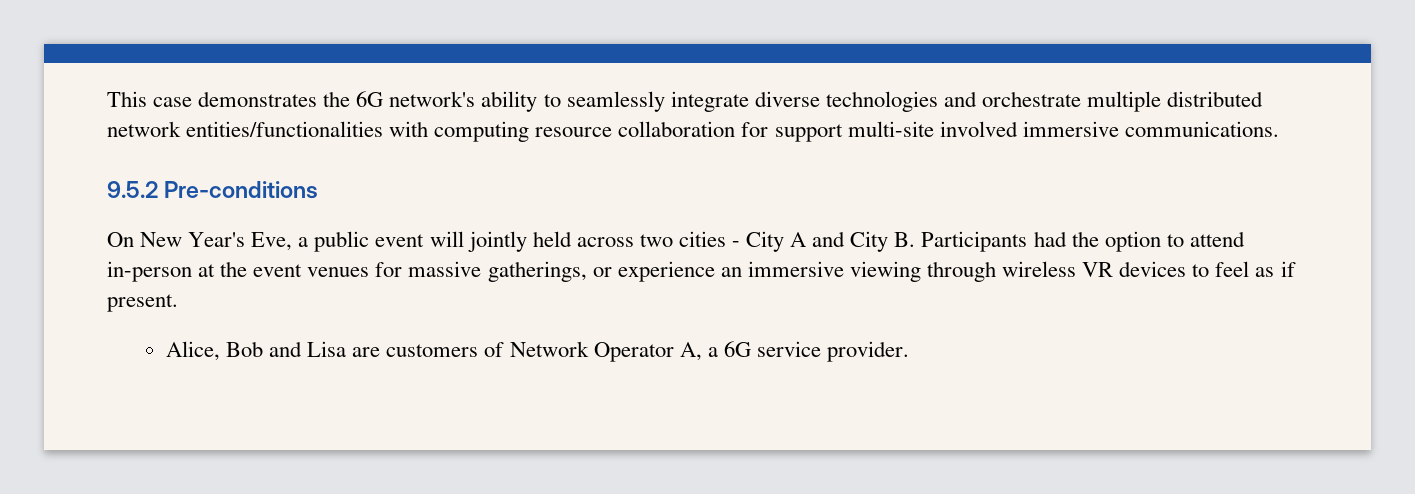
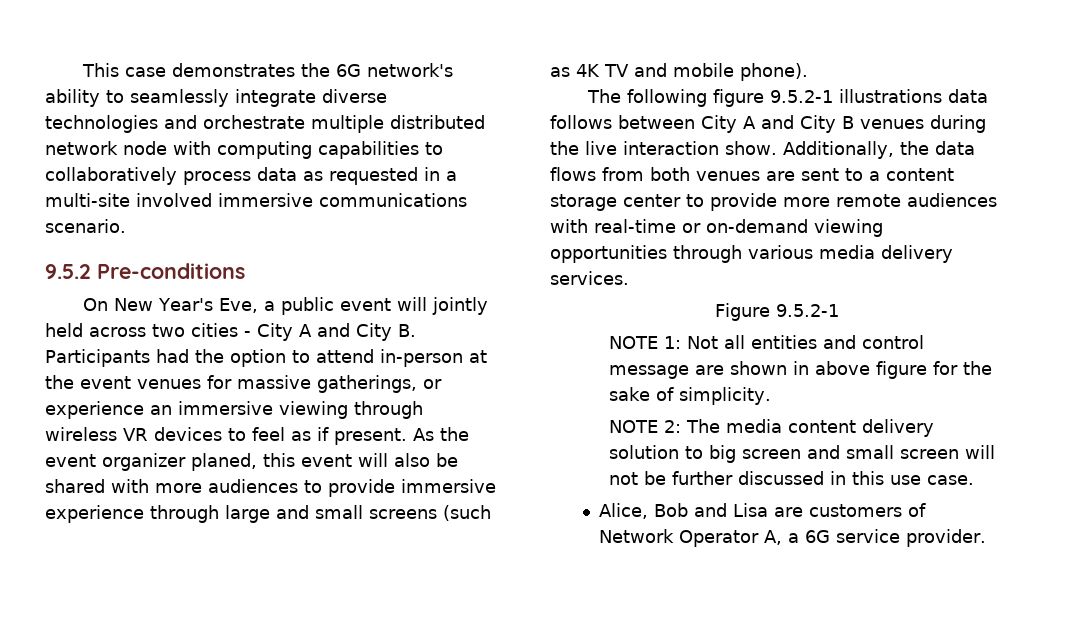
[186,121,384,137] entities/functionalities -> [123,141,167,155] node
[535,121,843,142] resource collaboration for support -> [318,141,443,159] [45,167,457,185] capabilities to collaboratively process data as requested in a
[1124,121,1279,137] communications. -> [319,193,467,207] [45,219,126,233] communications scenario.
(178, 303) none -> [413,427,469,441] [45,453,458,471] [45,479,496,497] [45,505,491,523] [550,63,808,81] [586,89,988,107] [550,115,986,133] [550,141,975,159] [550,167,954,181] [550,193,997,211] [550,219,883,237] [550,245,953,263] [550,271,629,285] [714,303,839,321] [609,335,925,349] [609,361,993,379] [609,387,772,405] [609,419,935,437] [609,445,996,463] [609,471,975,485] As the event organizer planed, this event will also be shared with more audiences to provide immersive experience through large and small screens (such as 4K TV and mobile phone). // The following figure 9.5.2-1 illustrations data follows between City A and City B venues during the live interaction show. Additionally, the data flows from both venues are sent to a content storage center to provide more remote audiences with real-time or on-demand viewing opportunities through various media delivery services. // Figure 9.5.2-1 // NOTE 1: Not all entities and control message are shown in above figure for the sake of simplicity. // NOTE 2: The media content delivery solution to big screen and small screen will not be further discussed in this use case.

